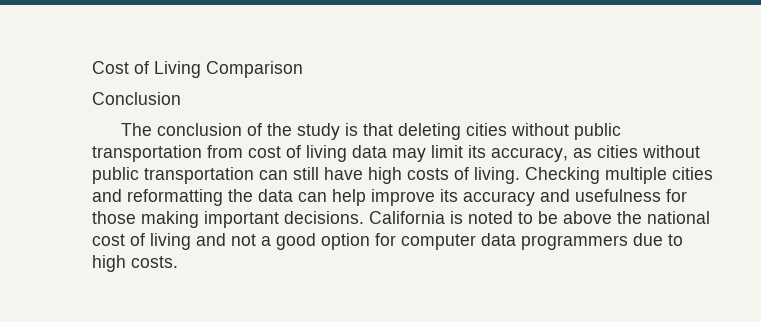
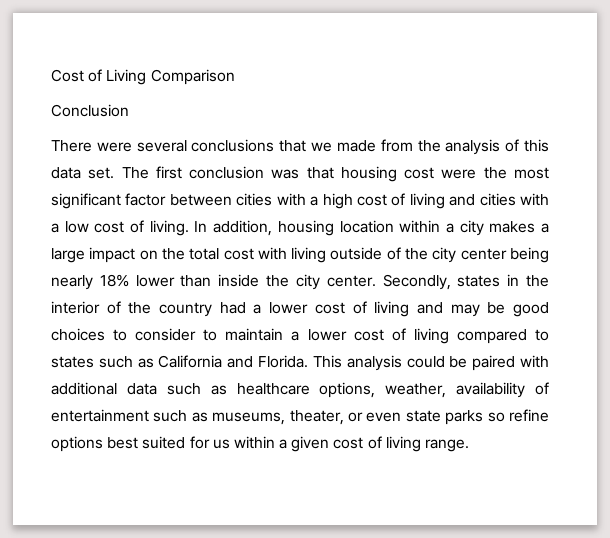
[121,123,622,140] [92,145,700,162] [92,167,713,184] [92,189,687,206] [92,211,710,228] [92,233,683,250] [92,255,178,272] The conclusion of the study is that deleting cities without public transportation from cost of living data may limit its accuracy, as cities without public transportation can still have high costs of living. Checking multiple cities and reformatting the data can help improve its accuracy and usefulness for those making important decisions. California is noted to be above the national cost of living and not a good option for computer data programmers due to high costs. -> [51,139,549,155] [51,166,549,182] [51,193,550,209] [51,220,549,236] [51,247,549,263] [51,274,549,290] [51,301,549,317] [51,328,549,344] [51,355,549,371] [51,382,549,398] [51,409,549,425] [51,436,470,452] There were several conclusions that we made from the analysis of this data set. The first conclusion was that housing cost were the most significant factor between cities with a high cost of living and cities with a low cost of living. In addition, housing location within a city makes a large impact on the total cost with living outside of the city center being nearly 18% lower than inside the city center. Secondly, states in the interior of the country had a lower cost of living and may be good choices to consider to maintain a lower cost of living compared to states such as California and Florida. This analysis could be paired with additional data such as healthcare options, weather, availability of entertainment such as museums, theater, or even state parks so refine options best suited for us within a given cost of living range.

